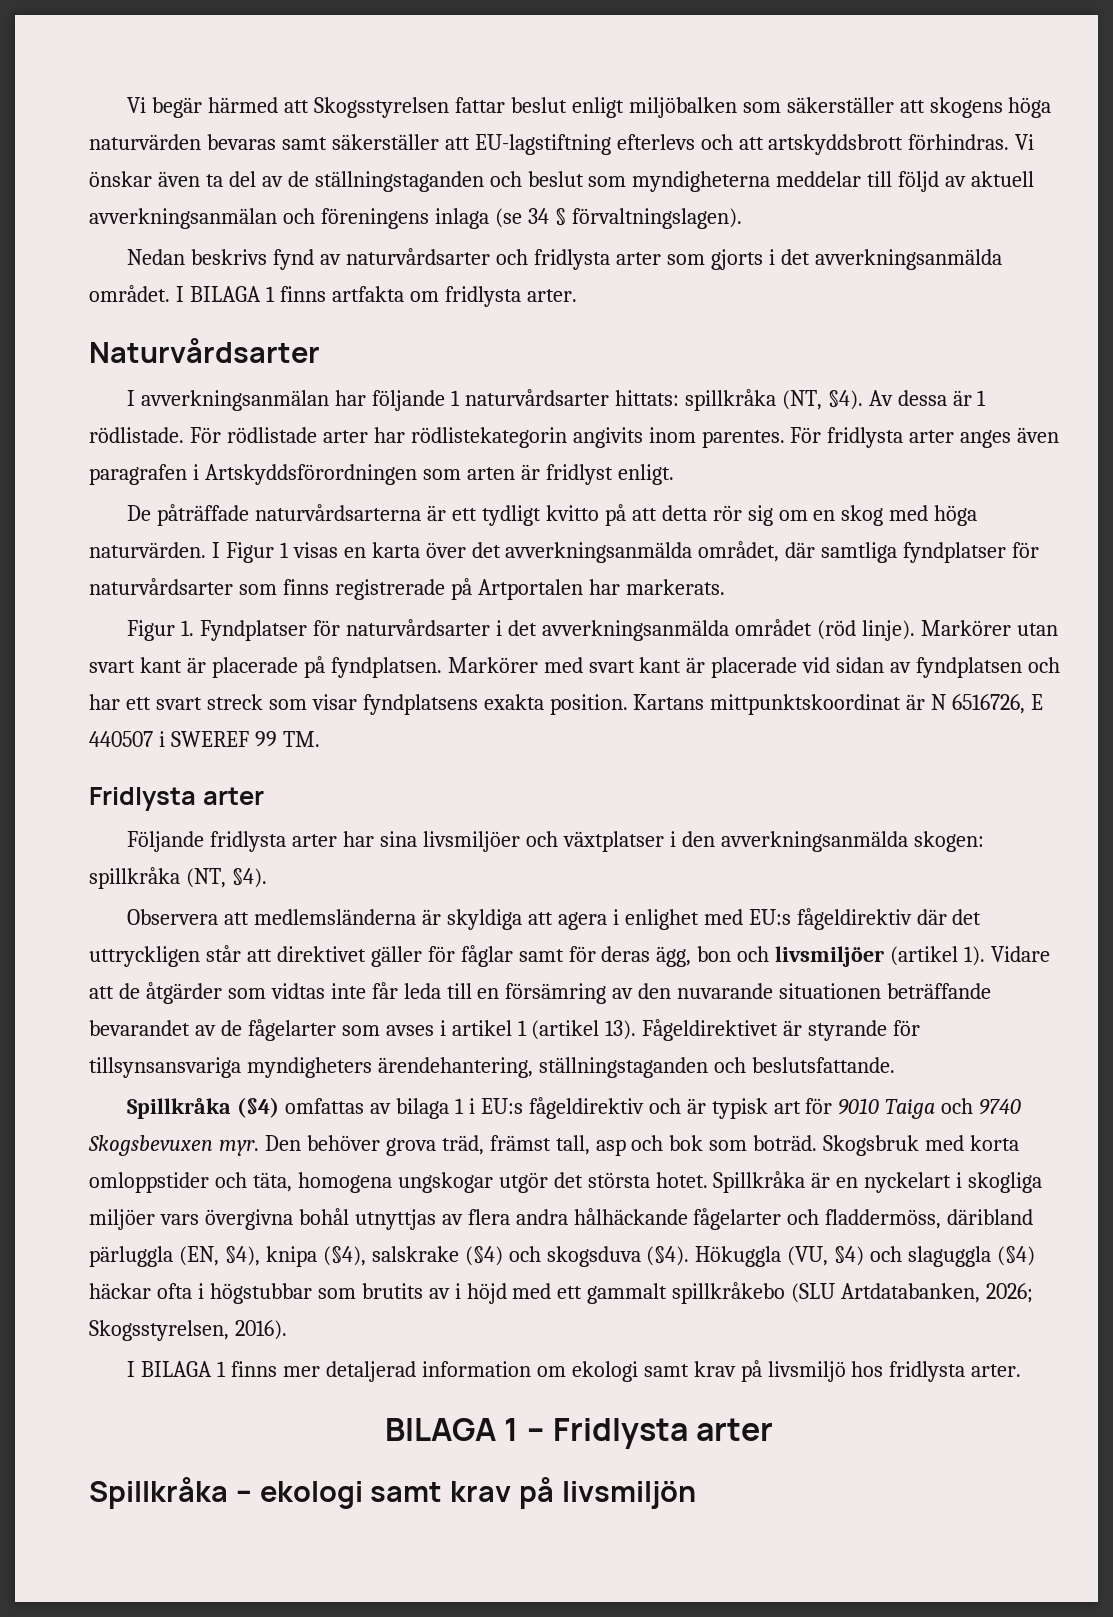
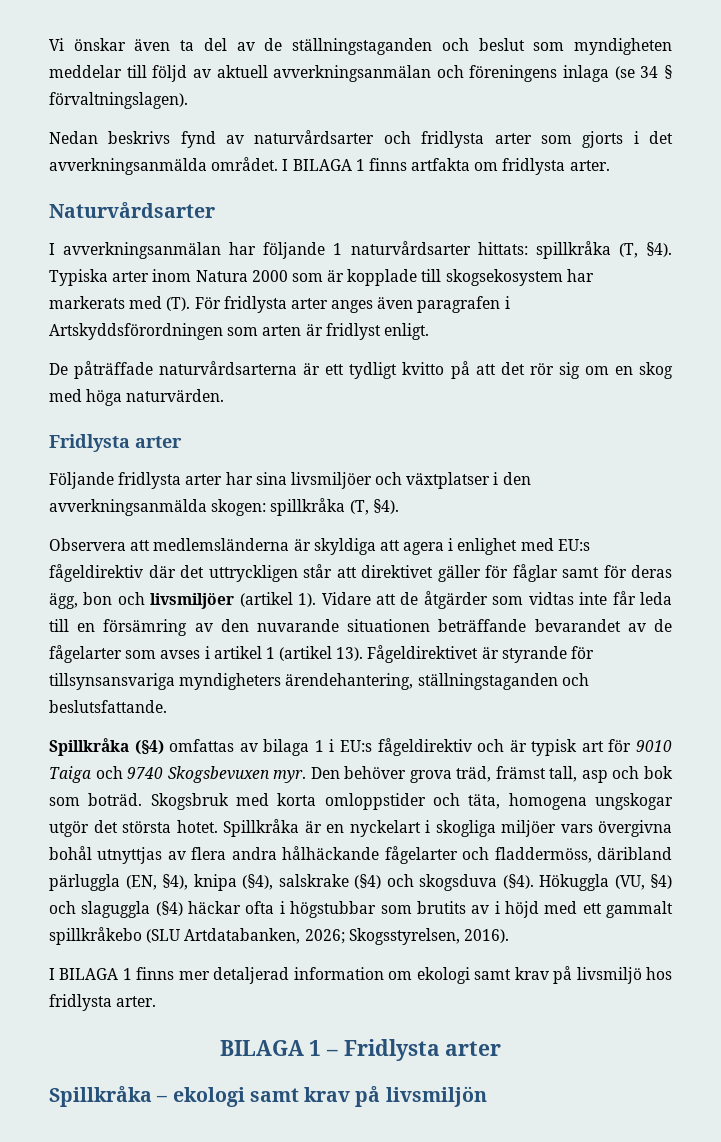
[127,97,1052,118] [89,134,1035,155] Vi begär härmed att Skogsstyrelsen fattar beslut enligt miljöbalken som säkerställer att skogens höga naturvärden bevaras samt säkerställer att EU-lagstiftning efterlevs och att artskyddsbrott förhindras. Vi -> [49,38,64,51] Vi
[632,171,771,192] myndigheterna -> [574,38,672,55] myndigheten
[781,390,987,410] [89,427,785,448] (NT, §4). Av dessa är 1 rödlistade. För rödlistade arter har rödlistekategorin angivits inom parentes. -> [618,242,673,258] [49,269,594,286] [49,296,191,311] (T, §4). Typiska arter inom Natura 2000 som är kopplade till skogsekosystem har markerats med (T).
[661,505,707,521] detta -> [500,362,525,375] det
[211,541,1040,563] [89,578,725,600] [127,619,1058,641] [89,656,1061,678] [89,694,1044,715] [89,731,320,747] I Figur 1 visas en karta över det avverkningsanmälda området, där samtliga fyndplatser för naturvårdsarter som finns registrerade på Artportalen har markerats. // Figur 1. Fyndplatser för naturvårdsarter i det avverkningsanmälda området (röd linje). Markörer utan svart kant är placerade på fyndplatsen. Markörer med svart kant är placerade vid sidan av fyndplatsen och har ett svart streck som visar fyndplatsens exakta position. Kartans mittpunktskoordinat är N 6516726, E 440507 i SWEREF 99 TM. -> (225, 395) none
[185,868,226,888] (NT, -> [349,500,369,515] (T,

